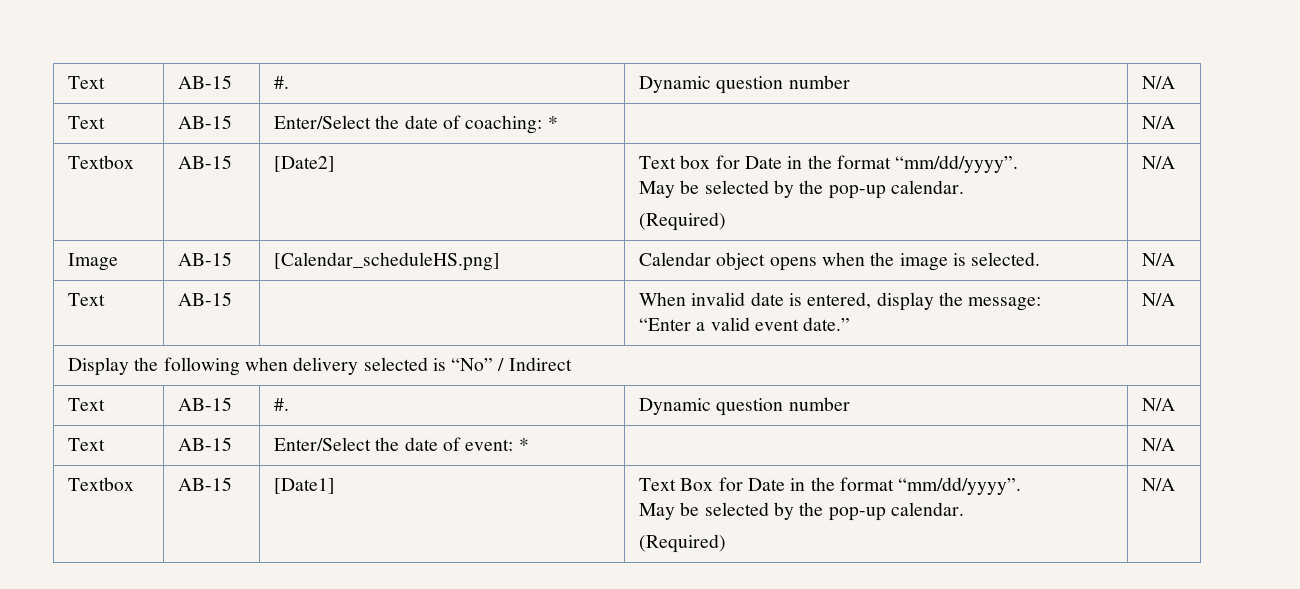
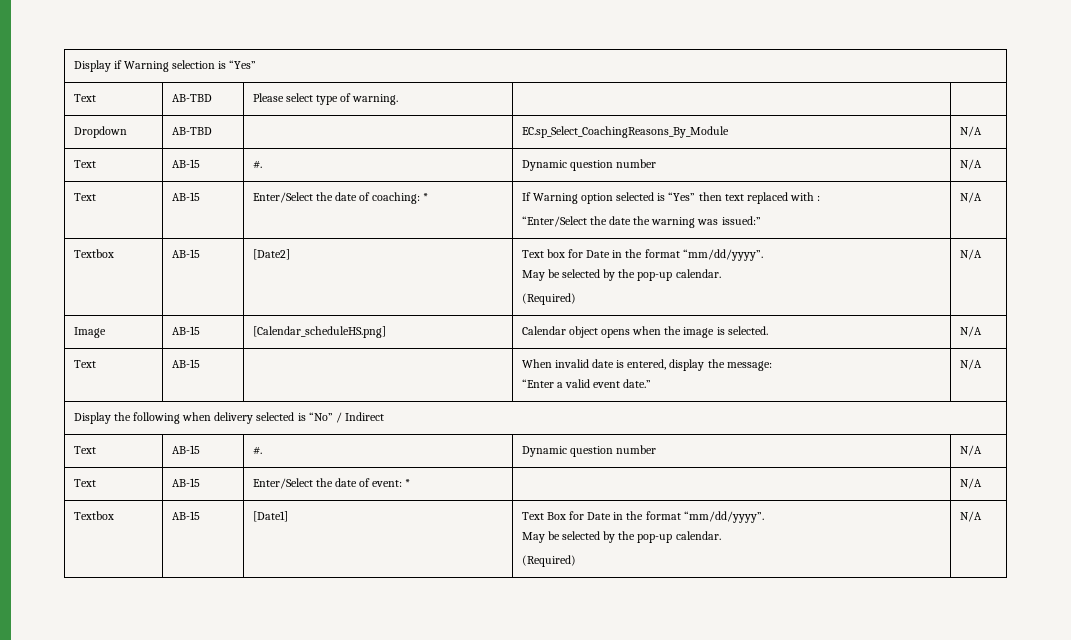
(68, 82) none -> [73,60,257,72] [73,94,96,102] [171,94,212,102] [252,93,399,105] [73,126,127,138] [171,127,212,135] [521,126,729,138] [959,126,982,137] Display if Warning selection is “Yes” // Text | AB-TBD | Please select type of warning. | | // Dropdown | AB-TBD | | EC.sp_Select_CoachingReasons_By_Module | N/A //
(558, 122) none -> [521,192,820,204] [521,216,761,228] If Warning option selected is “Yes” then text replaced with : // “Enter/Select the date the warning was issued:”

